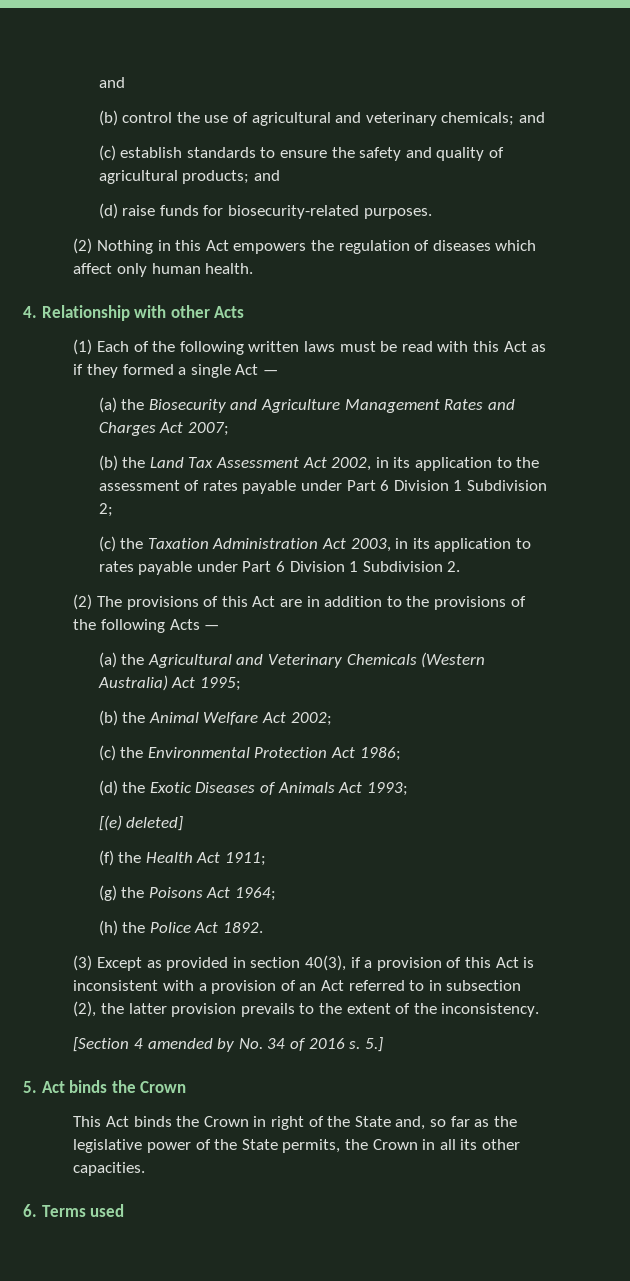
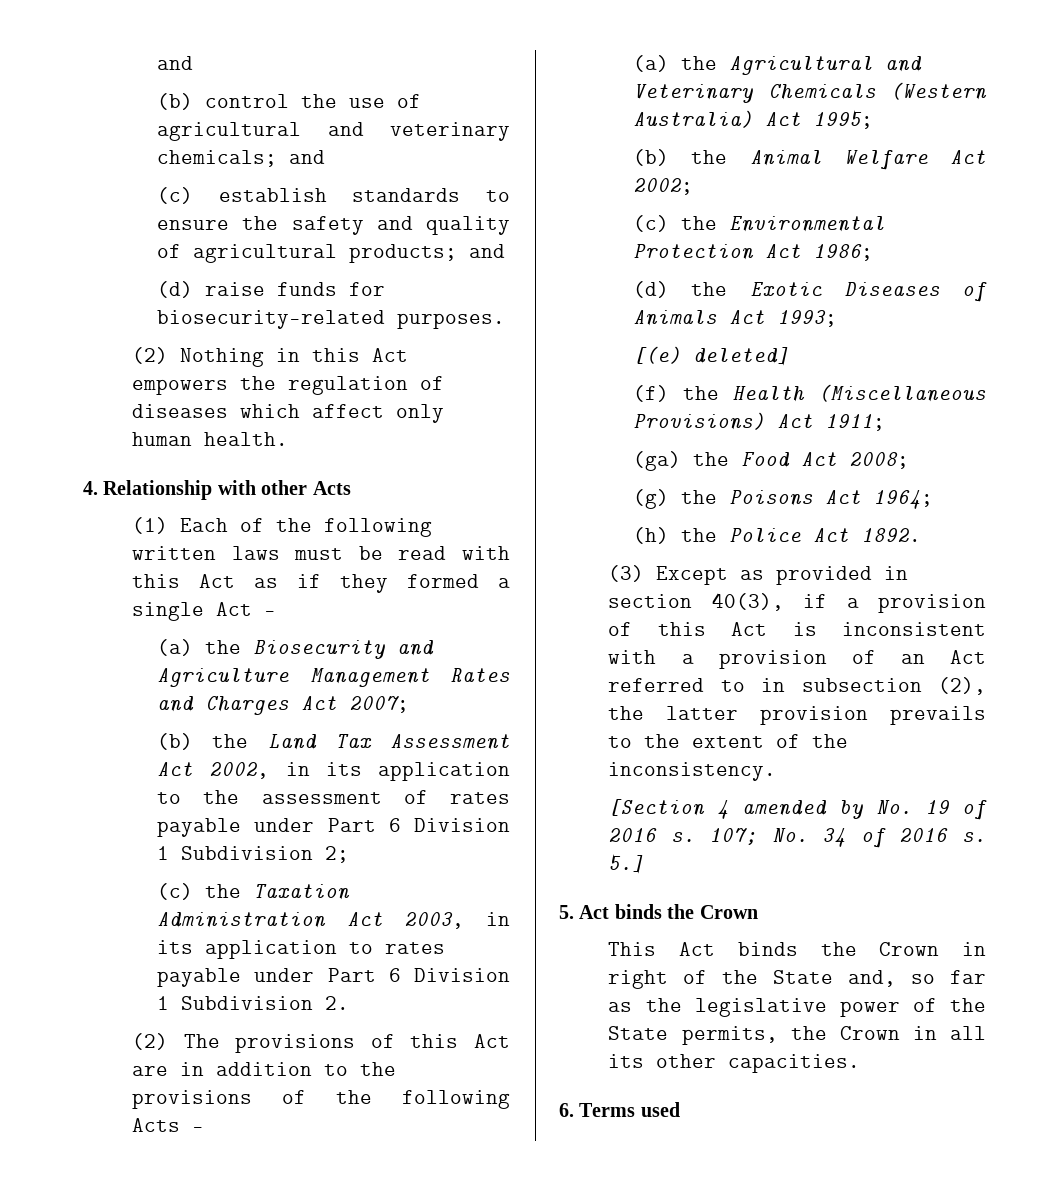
(193, 857) none -> [818,384,986,402] [633,412,766,430] (Miscellaneous Provisions)
(267, 859) none -> [633,451,910,471] // (ga) the Food Act 2008;
(263, 1043) none -> [925,800,988,820] [608,828,808,846] 19 of 2016 s. 107; No.

